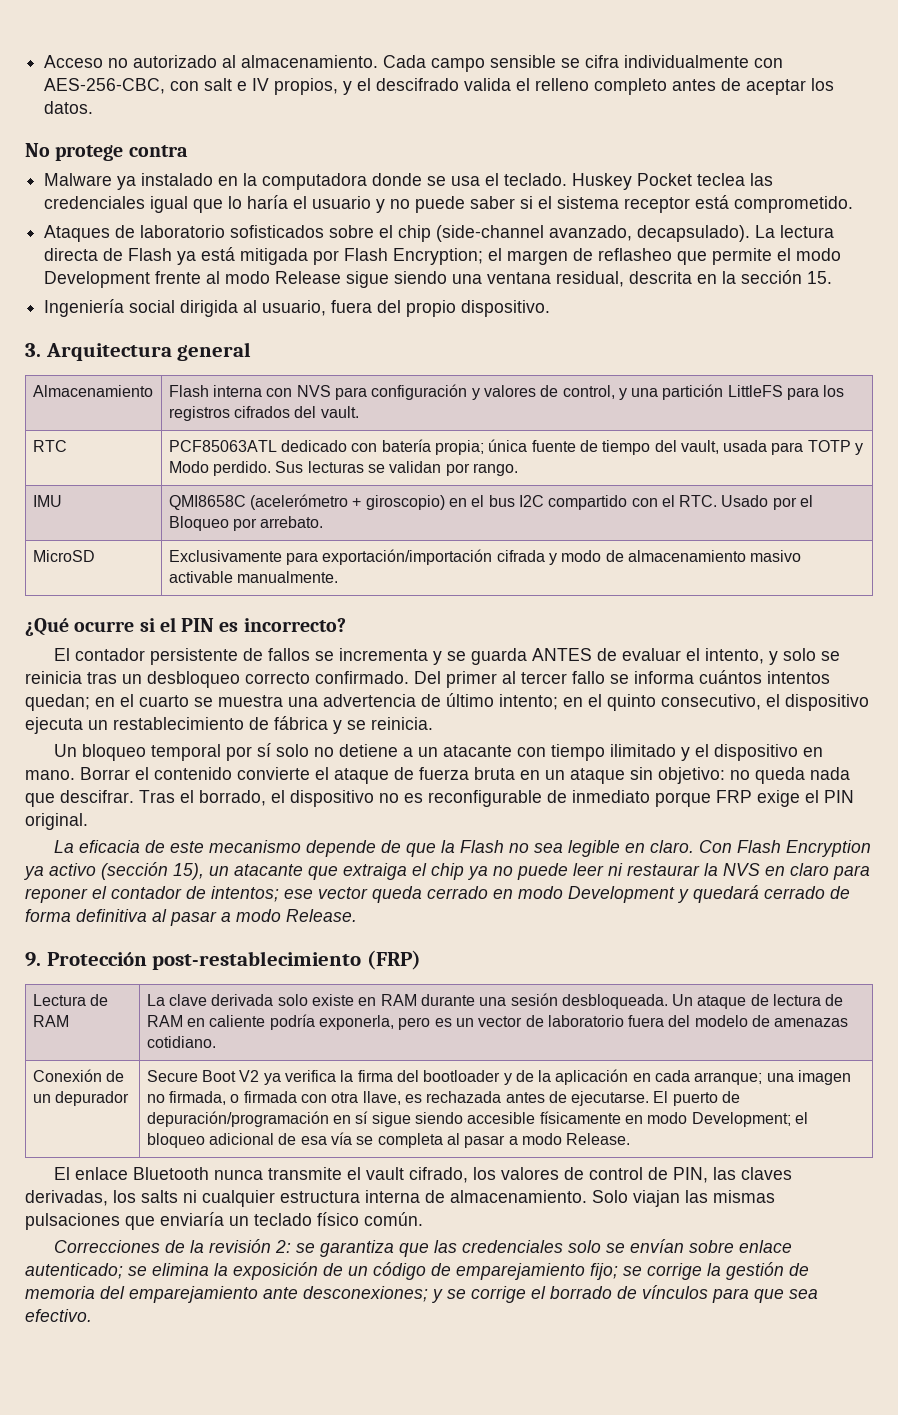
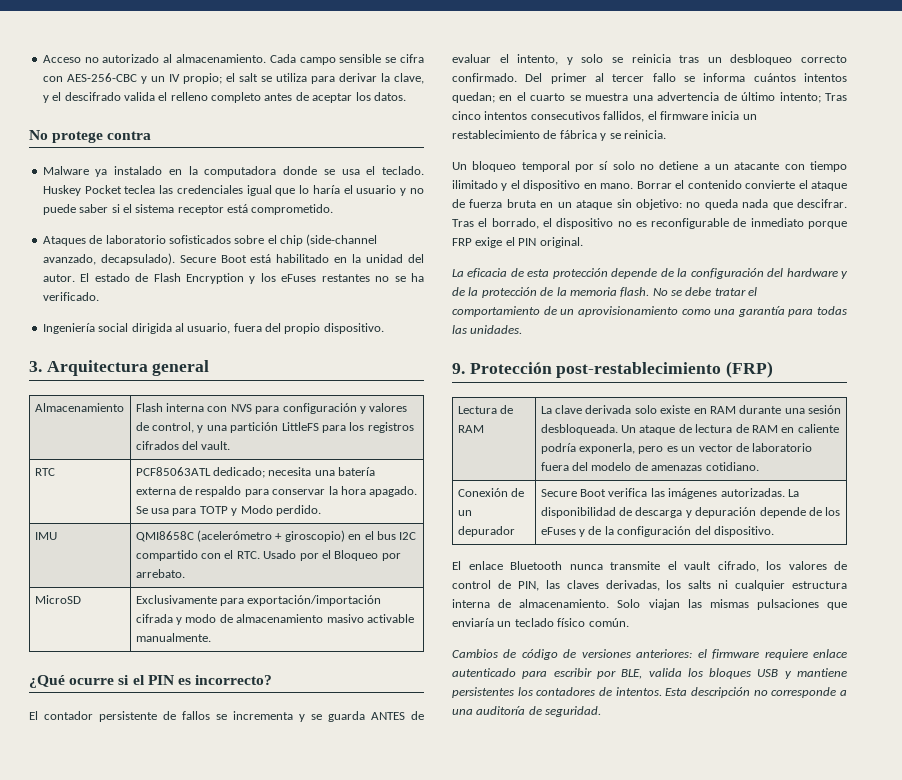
[624,55,784,68] [44,78,339,95] individualmente con AES-256-CBC, con salt e IV propios, -> [42,73,425,84] con AES-256-CBC y un IV propio; el salt se utiliza para derivar la clave,
[755,225,835,238] [44,247,842,265] [44,270,833,288] La lectura directa de Flash ya está mitigada por Flash Encryption; el margen de reflasheo que permite el modo Development frente al modo Release sigue siendo una ventana residual, descrita en la sección 15. -> [179,254,425,263] [42,273,424,284] [42,292,99,301] Secure Boot está habilitado en la unidad del autor. El estado de Flash Encryption y los eFuses restantes no se ha verificado.
[280,439,768,455] dedicado con batería propia; única fuente de tiempo del vault, usada -> [213,467,376,478] [135,486,418,497] [135,506,170,514] dedicado; necesita una batería externa de respaldo para conservar la hora apagado. Se usa
[275,461,518,476] Sus lecturas se validan por rango. -> (321, 510) none
[563,694,869,711] [25,717,83,734] en el quinto consecutivo, el dispositivo ejecuta -> [825,93,847,101] [452,111,740,122] Tras cinco intentos consecutivos fallidos, el firmware inicia
[169,840,871,857] [24,862,870,880] [25,885,850,903] [25,909,357,926] este mecanismo depende de que la Flash no sea legible en claro. Con Flash Encryption ya activo (sección 15), un atacante que extraiga el chip ya no puede leer ni restaurar la NVS en claro para reponer el contador de intentos; ese vector queda cerrado en modo Development y quedará cerrado de forma definitiva al pasar a modo Release. -> [527,268,848,279] [452,287,758,298] [452,306,847,317] [452,325,523,334] esta protección depende de la configuración del hardware y de la protección de la memoria flash. No se debe tratar el comportamiento de un aprovisionamiento como una garantía para todas las unidades.
[239,1069,852,1085] [146,1091,741,1106] [146,1111,808,1127] [146,1132,631,1148] V2 ya verifica la firma del bootloader y de la aplicación en cada arranque; una imagen no firmada, o firmada con otra llave, es rechazada antes de ejecutarse. El puerto de depuración/programación en sí sigue siendo accesible físicamente en modo Development; el bloqueo adicional de esa vía se completa al pasar a modo Release. -> [608,488,799,499] [540,507,841,518] [540,526,774,537] verifica las imágenes autorizadas. La disponibilidad de descarga y depuración depende de los eFuses y de la configuración del dispositivo.
[53,1239,792,1257] [25,1262,809,1280] [25,1285,818,1303] [25,1309,92,1322] Correcciones de la revisión 2: se garantiza que las credenciales solo se envían sobre enlace autenticado; se elimina la exposición de un código de emparejamiento fijo; se corrige la gestión de memoria del emparejamiento ante desconexiones; y se corrige el borrado de vínculos para que sea efectivo. -> [452,649,847,660] [452,668,847,679] [452,687,847,698] [452,706,602,717] Cambios de código de versiones anteriores: el firmware requiere enlace autenticado para escribir por BLE, valida los bloques USB y mantiene persistentes los contadores de intentos. Esta descripción no corresponde a una auditoría de seguridad.

